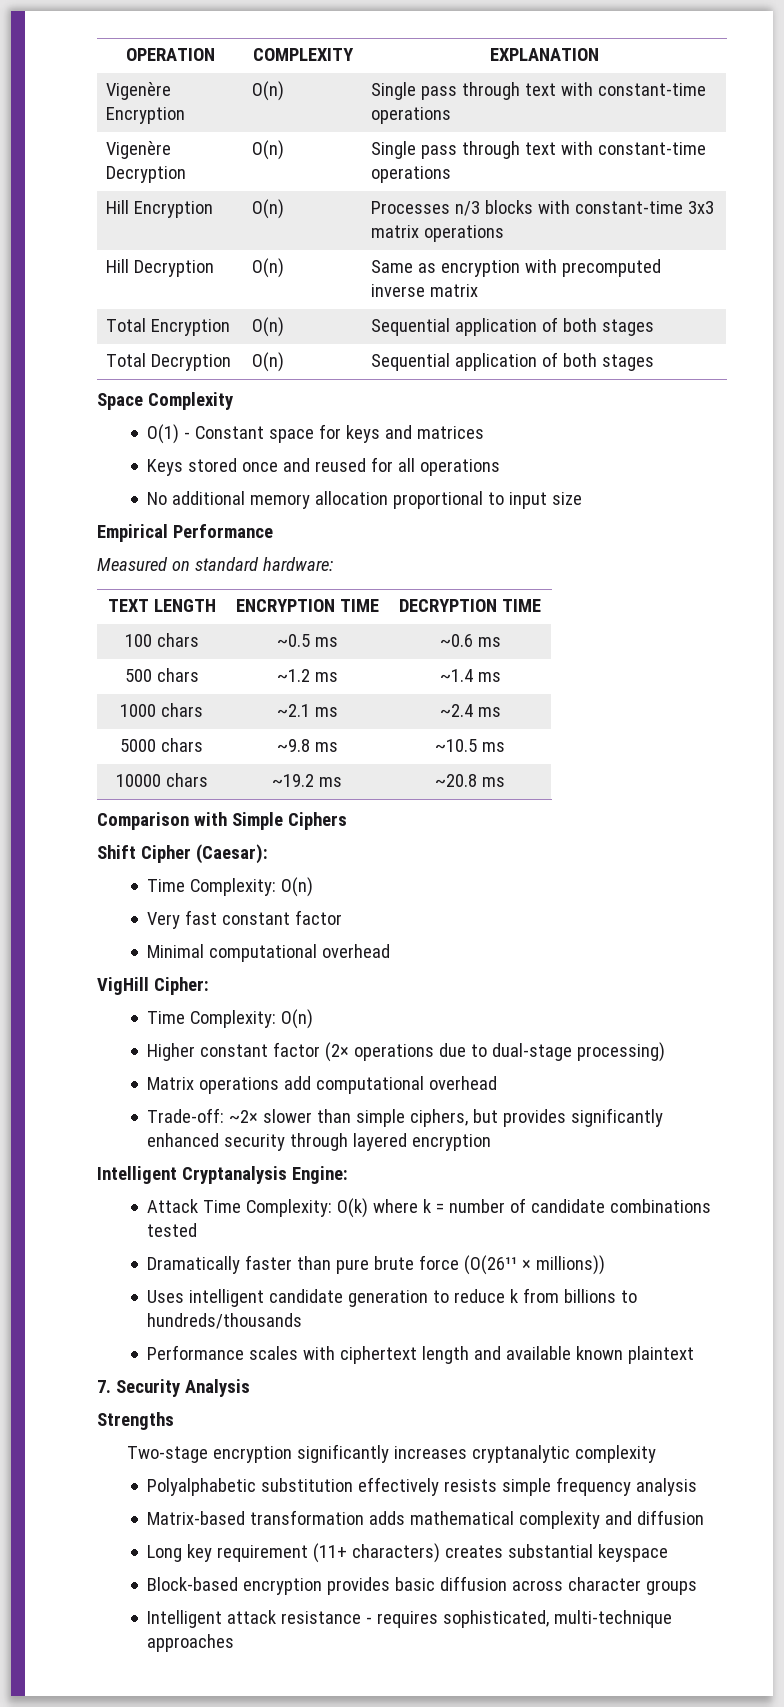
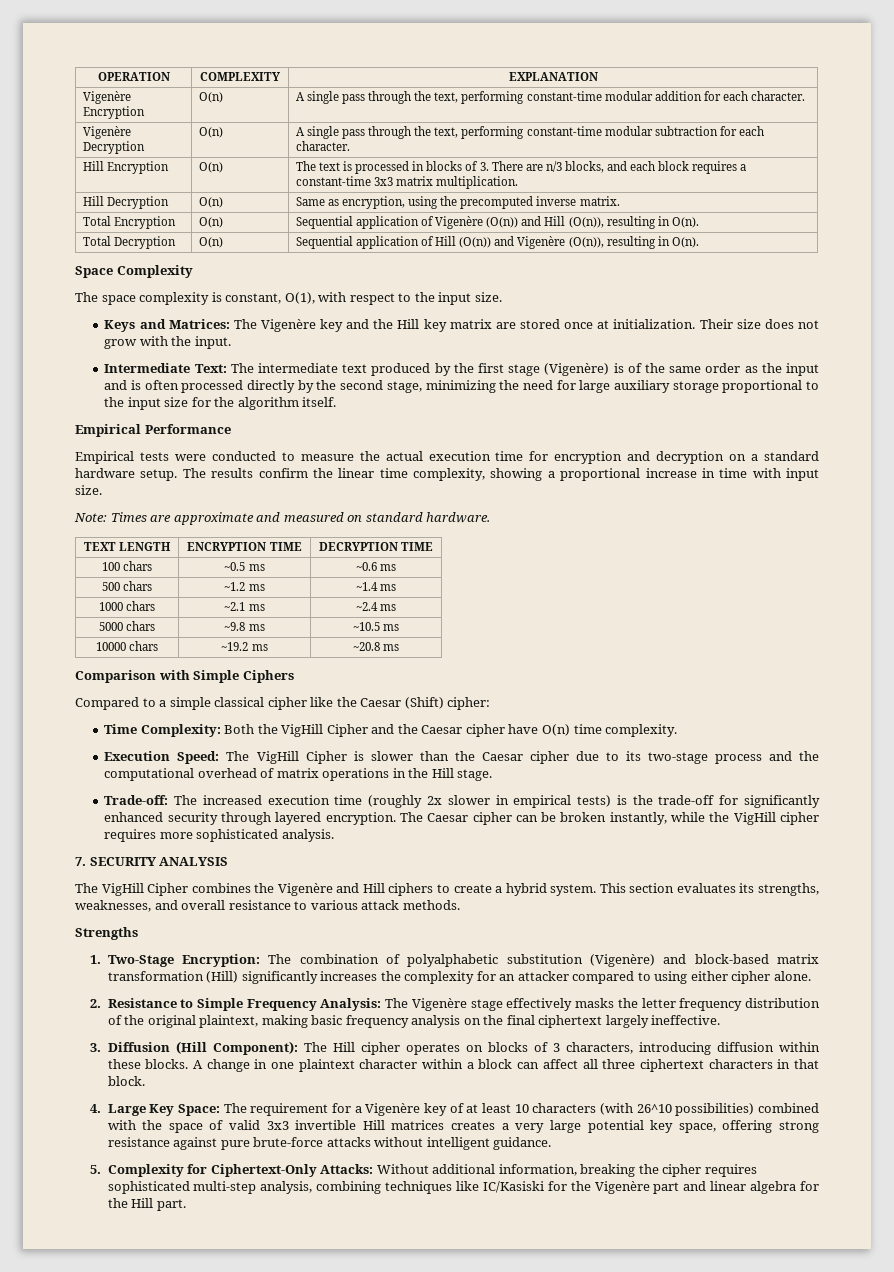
[370,82,706,100] [370,107,451,124] [105,141,171,159] [105,166,186,183] [251,140,284,160] [370,141,706,159] [370,166,451,183] [105,200,213,218] [251,199,284,219] [370,200,570,216] Single pass through text with constant-time operations // Vigenère Decryption | O(n) | Single pass through text with constant-time operations // Hill Encryption | O(n) | Processes n/3 blocks with -> [295,91,806,104] [82,126,131,139] [82,141,145,154] [198,127,223,138] [295,126,764,139] [295,141,350,151] [82,161,169,174] [198,162,223,173] [295,161,747,174] A single pass through the text, performing constant-time modular addition for each character. // Vigenère Decryption | O(n) | A single pass through the text, performing constant-time modular subtraction for each character. // Hill Encryption | O(n) | The text is processed in blocks of 3. There are n/3 blocks, and each block requires a
[423,225,504,242] operations -> [436,176,519,189] multiplication.
[440,259,557,277] encryption with -> [342,196,458,209] encryption, using the
[429,284,478,297] matrix -> [579,196,620,206] matrix.
[562,318,654,336] both stages -> [435,216,699,229] Vigenère (O(n)) and Hill (O(n)), resulting in O(n).
[562,353,654,371] [97,392,233,410] [147,424,485,444] [147,457,501,476] [147,491,389,509] both stages // Space Complexity // O(1) - Constant space for keys and matrices // Keys stored once and reused for all operations // No additional memory allocation -> [435,236,699,249] [75,265,193,278] [75,292,502,305] [104,319,820,332] [104,336,231,349] [104,363,820,376] [104,380,719,393] Hill (O(n)) and Vigenère (O(n)), resulting in O(n). // Space Complexity // The space complexity is constant, O(1), with respect to the input size. // Keys and Matrices: The Vigenère key and the Hill key matrix are stored once at initialization. Their size does not grow with the input. // Intermediate Text: The intermediate text produced by the first stage (Vigenère) is of the same order as the input and is often processed directly by the second stage, minimizing the need for large auxiliary storage
(505, 498) none -> [104,397,125,407] the
[97,524,273,542] [97,557,168,571] // Empirical Performance // Measured -> [191,397,337,410] [75,424,231,437] [75,451,819,464] [75,468,819,481] [75,485,102,495] [74,512,344,525] for the algorithm itself. // Empirical Performance // Empirical tests were conducted to measure the actual execution time for encryption and decryption on a standard hardware setup. The results confirm the linear time complexity, showing a proportional increase in time with input size. // Note: Times are approximate and measured
[262,557,333,571] hardware: -> [426,512,491,523] hardware.
[97,844,268,864] [147,877,314,897] [147,910,343,929] [147,944,391,962] [97,977,209,995] [147,1009,314,1029] [147,1042,666,1062] [147,1076,498,1094] [147,1108,567,1127] Shift Cipher (Caesar): // Time Complexity: O(n) // Very fast constant factor // Minimal computational overhead // VigHill Cipher: // Time Complexity: O(n) // Higher constant factor (2× operations due to dual-stage processing) // Matrix operations add computational overhead // Trade-off: ~2× slower than simple ciphers, but provides -> [75,697,491,710] [104,724,678,737] [104,751,820,764] [104,768,493,781] [104,795,739,808] Compared to a simple classical cipher like the Caesar (Shift) cipher: // Time Complexity: Both the VigHill Cipher and the Caesar cipher have O(n) time complexity. // Execution Speed: The VigHill Cipher is slower than the Caesar cipher due to its two-stage process and the computational overhead of matrix operations in the Hill stage. // Trade-off: The increased execution time (roughly 2x slower in empirical tests) is the trade-off for
[412,1134,492,1151] [97,1166,348,1184] [147,1198,712,1218] [147,1223,198,1237] [147,1255,606,1275] [147,1288,638,1307] [147,1313,303,1329] [147,1345,695,1364] [97,1379,250,1397] [97,1412,174,1430] [127,1446,293,1463] encryption // Intelligent Cryptanalysis Engine: // Attack Time Complexity: O(k) where k = number of candidate combinations tested // Dramatically faster than pure brute force (O(26¹¹ × millions)) // Uses intelligent candidate generation to reduce k from billions to hundreds/thousands // Performance scales with ciphertext length and available known plaintext // 7. Security Analysis // Strengths // Two-stage encryption -> [325,812,819,825] [104,829,334,842] [75,857,229,866] [75,883,819,896] [75,900,460,912] [75,927,138,940] [90,954,820,967] [107,971,239,983] encryption. The Caesar cipher can be broken instantly, while the VigHill cipher requires more sophisticated analysis. // 7. SECURITY ANALYSIS // The VigHill Cipher combines the Vigenère and Hill ciphers to create a hybrid system. This section evaluates its strengths, weaknesses, and overall resistance to various attack methods. // Strengths // 1. Two-Stage Encryption: The combination of polyalphabetic substitution (Vigenère) and block-based matrix transformation (Hill)
[472,1445,657,1463] [147,1477,698,1496] [147,1510,705,1529] [147,1543,669,1563] [147,1576,698,1595] [147,1610,673,1628] [147,1634,235,1652] cryptanalytic complexity // Polyalphabetic substitution effectively resists simple frequency analysis // Matrix-based transformation adds mathematical complexity and diffusion // Long key requirement (11+ characters) creates substantial keyspace // Block-based encryption provides basic diffusion across character groups // Intelligent attack resistance - requires sophisticated, multi-technique approaches -> [380,971,811,984] [90,998,820,1011] [107,1015,721,1028] [90,1041,820,1055] [107,1059,819,1072] [107,1076,145,1086] [90,1103,819,1116] [107,1120,819,1133] [107,1137,552,1150] [90,1164,757,1177] [107,1181,819,1194] [107,1198,186,1211] the complexity for an attacker compared to using either cipher alone. // 2. Resistance to Simple Frequency Analysis: The Vigenère stage effectively masks the letter frequency distribution of the original plaintext, making basic frequency analysis on the final ciphertext largely ineffective. // 3. Diffusion (Hill Component): The Hill cipher operates on blocks of 3 characters, introducing diffusion within these blocks. A change in one plaintext character within a block can affect all three ciphertext characters in that block. // 4. Large Key Space: The requirement for a Vigenère key of at least 10 characters (with 26^10 possibilities) combined with the space of valid 3x3 invertible Hill matrices creates a very large potential key space, offering strong resistance against pure brute-force attacks without intelligent guidance. // 5. Complexity for Ciphertext-Only Attacks: Without additional information, breaking the cipher requires sophisticated multi-step analysis, combining techniques like IC/Kasiski for the Vigenère part and linear algebra for the Hill part.

